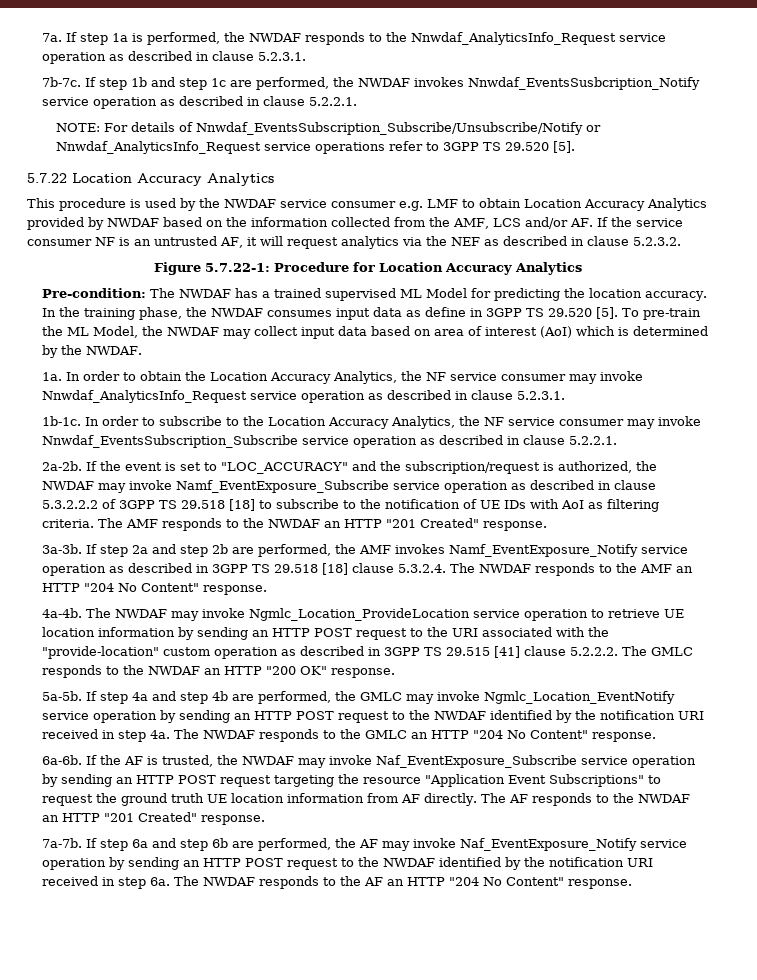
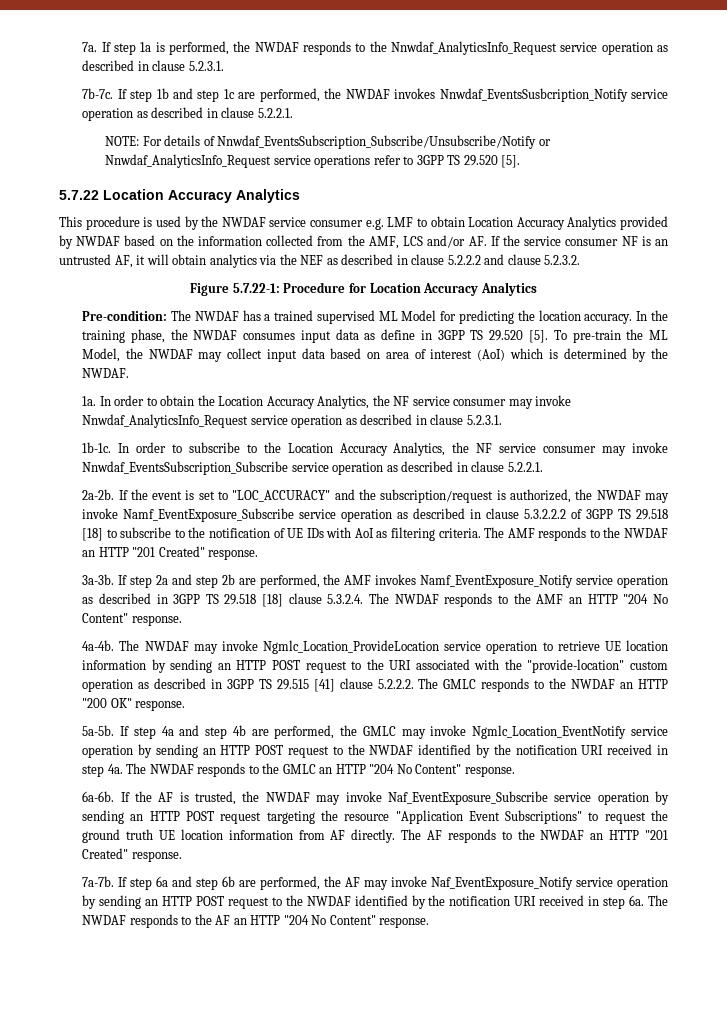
[286,237,338,249] request -> [172,254,207,265] obtain
(629, 241) none -> [447,254,541,265] 5.2.2.2 and clause

